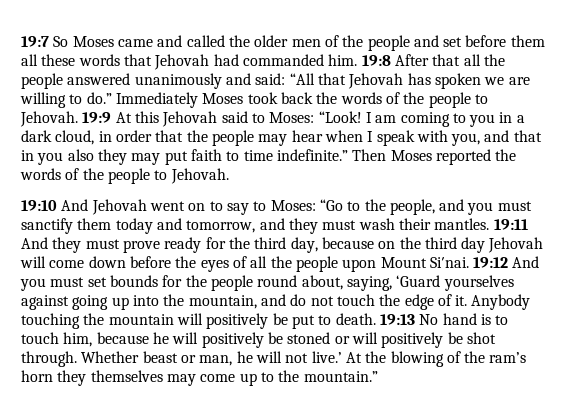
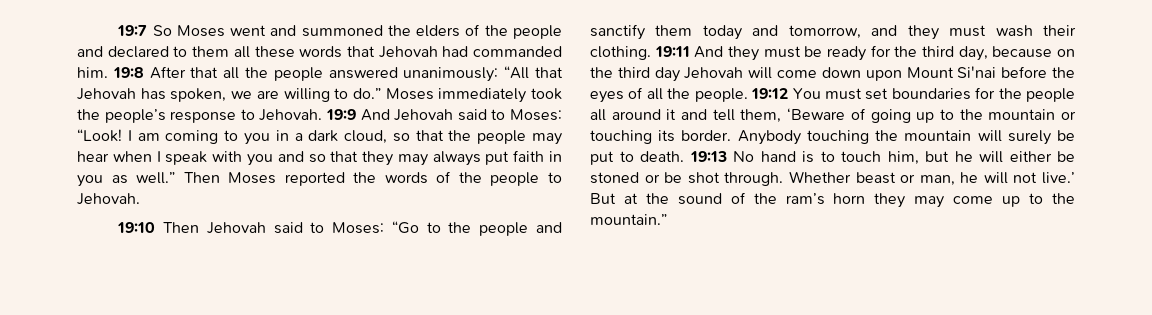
[117,35,321,47] came and called the older men -> [230,25,461,37] went and summoned the elders
[443,35,507,47] set before -> [107,46,188,58] declared to
[134,73,286,89] unanimously and said: -> [403,67,499,82] unanimously:
[434,73,481,89] spoken -> [170,88,227,102] spoken,
[115,92,471,108] Immediately Moses took back the words of the people -> [385,88,562,103] [77,109,237,123] Moses immediately took the people’s response
[115,111,159,123] At this -> [360,109,390,121] And
[98,130,152,142] in order -> [392,133,410,142] so
[451,130,542,146] [21,149,348,165] you, and that in you also they may put faith to time indefinite.” -> [246,150,562,166] [77,172,176,187] you and so that they may always put faith in you as well.”
[61,199,249,215] And Jehovah went on to say -> [163,222,303,234] Then Jehovah said
[389,199,532,215] people, and you must -> [479,222,562,236] people and
[434,218,490,230] mantles. -> [590,46,651,60] clothing.
[122,240,160,253] prove -> [804,46,823,57] be
(126, 262) none -> [865,66,997,81] upon Mount Si′nai
[295,256,540,272] [20,278,46,291] people upon Mount Si′nai. 19:12 And you -> [694,88,821,102] people. 19:12 You
[109,275,158,287] bounds -> [891,88,971,100] boundaries
[257,275,514,291] [21,294,468,310] round about, saying, ‘Guard yourselves against going up into the mountain, and do not touch the edge of it. -> [590,108,1076,123] [590,130,732,144] all around it and tell them, ‘Beware of going up to the mountain or touching its border.
[206,313,269,329] positively -> [1007,130,1051,145] surely
[96,332,264,348] because he will positively -> [925,151,1052,163] but he will either
[351,332,444,348] will positively -> (660, 178) none
[345,351,444,367] At the blowing -> [590,193,722,205] But at the sound
[90,370,163,382] themselves -> (906, 200) none

